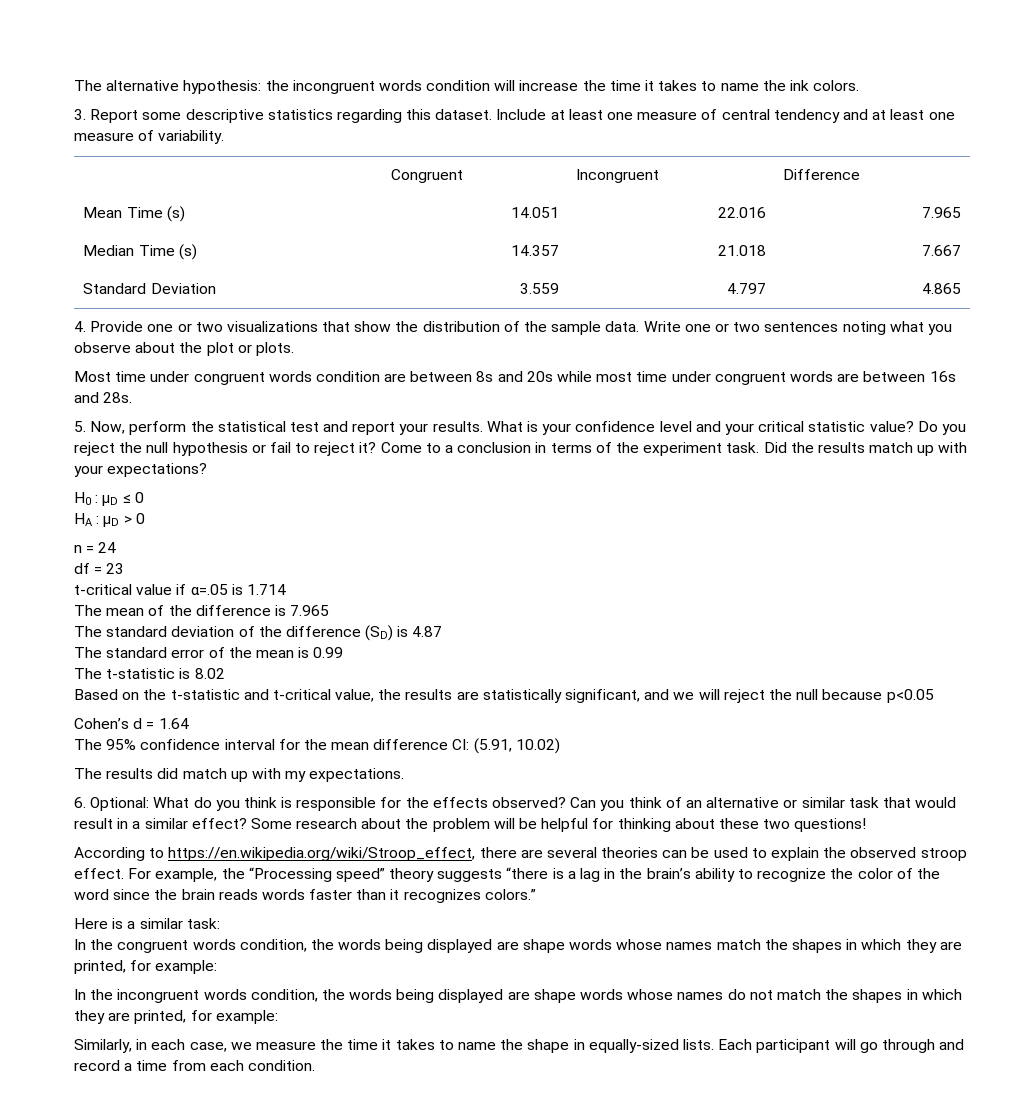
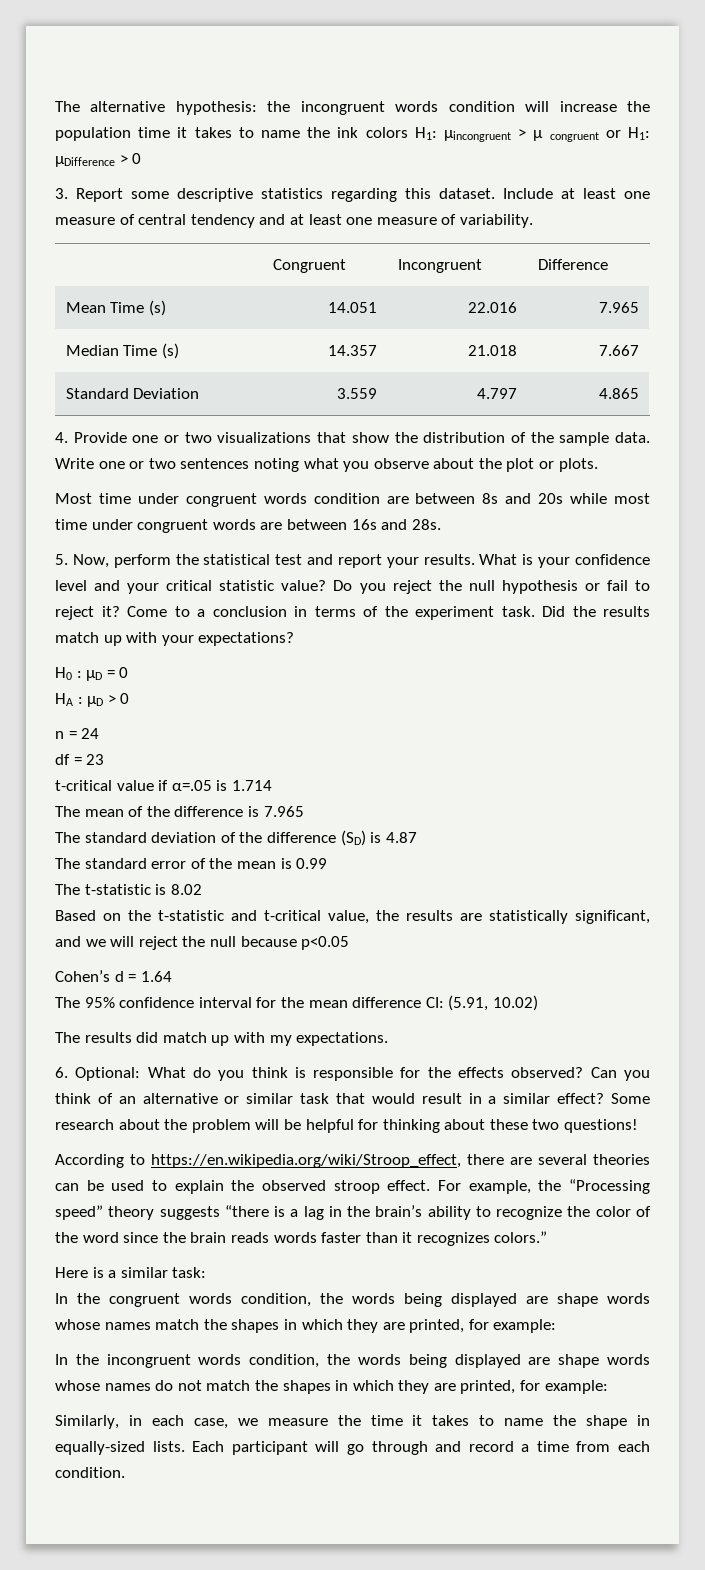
(606, 85) none -> [55,127,131,141] population
[813,80,860,91] colors. -> [365,127,650,142] [55,153,142,167] colors H1: µincongruent > µ congruent or H1: µDifference > 0
[122,494,131,503] ≤ -> [106,670,115,678] =

